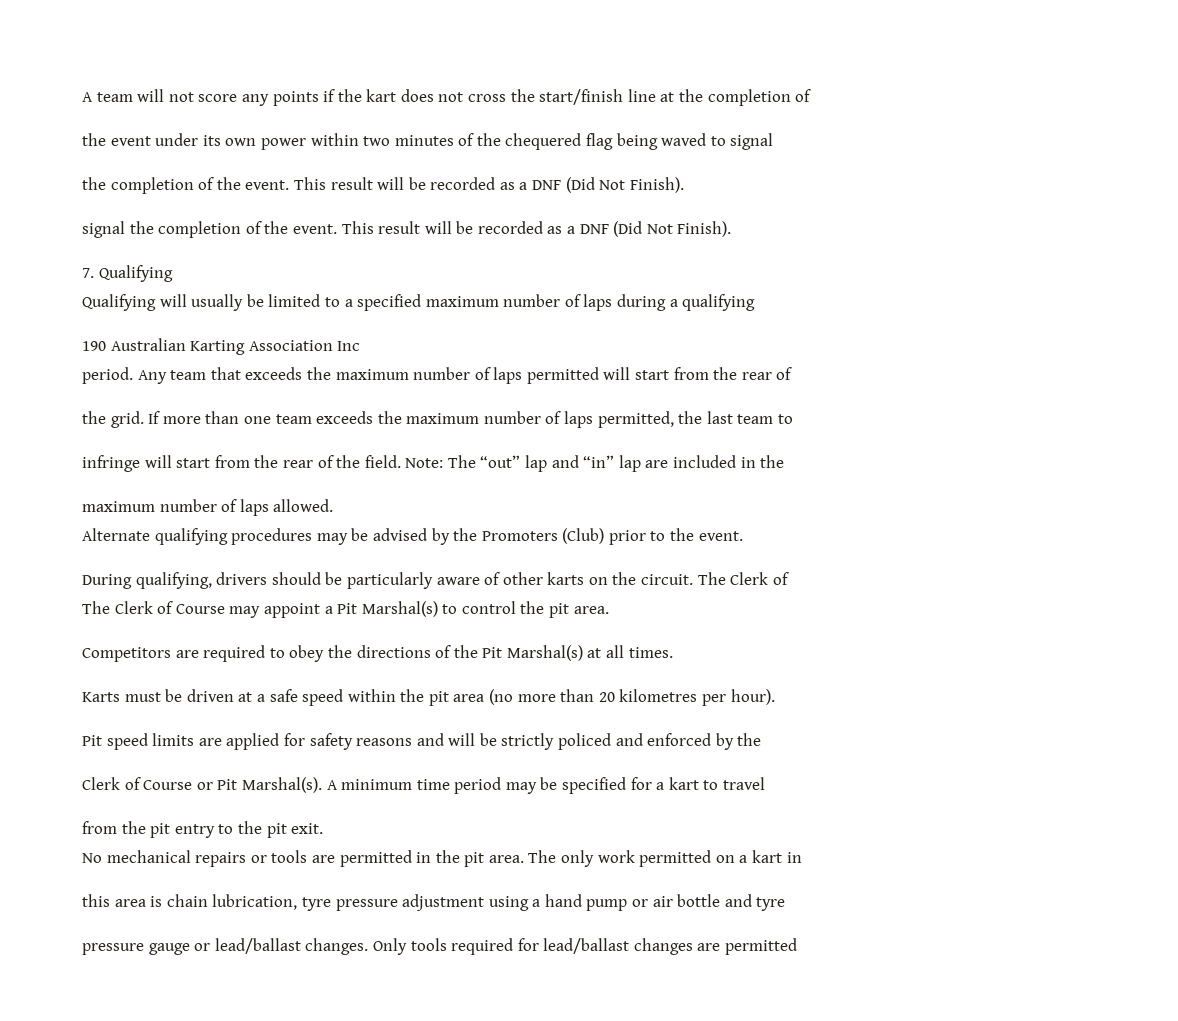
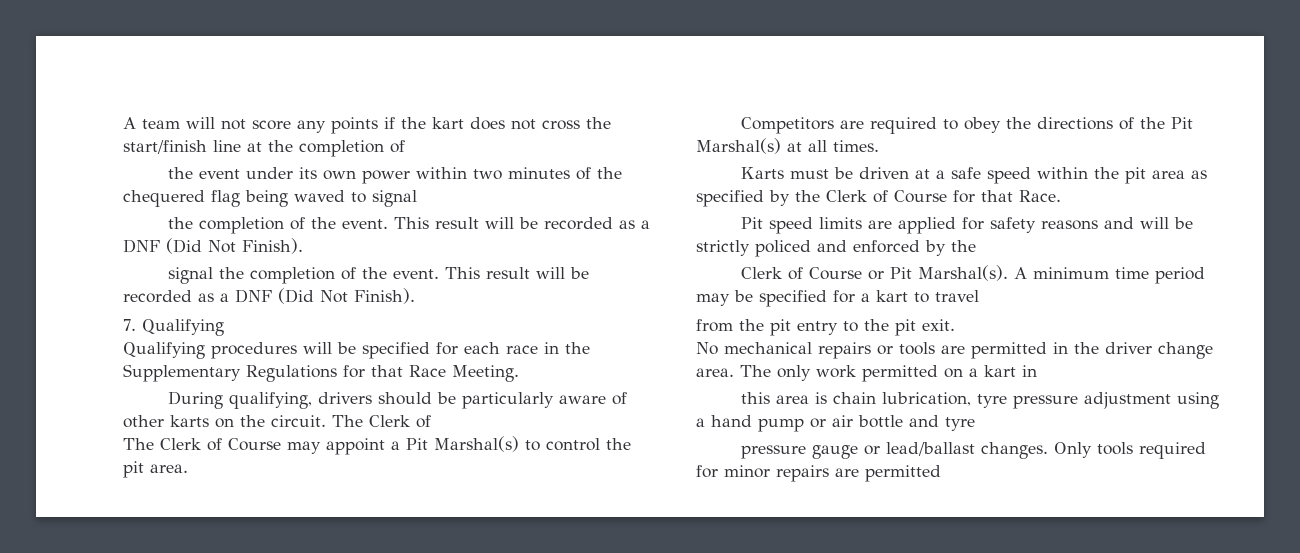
[159,294,756,311] [82,338,361,355] [82,367,793,384] [82,411,794,428] [82,455,785,472] [82,499,334,516] [82,528,743,545] will usually be limited to a specified maximum number of laps during a qualifying // 190 Australian Karting Association Inc // period. Any team that exceeds the maximum number of laps permitted will start from the rear of // the grid. If more than one team exceeds the maximum number of laps permitted, the last team to // infringe will start from the rear of the field. Note: The “out” lap and “in” lap are included in the // maximum number of laps allowed. // Alternate qualifying procedures may be advised by the Promoters (Club) prior to the event. -> [211,342,590,359] [123,364,519,382] procedures will be specified for each race in the Supplementary Regulations for that Race Meeting.
[489,689,775,706] (no more than 20 kilometres per hour). -> [1191,170,1208,179] [696,190,1061,207] as specified by the Clerk of Course for that Race.
[464,852,485,867] pit -> [1105,342,1213,359] driver change
[543,938,693,955] lead/ballast changes -> [724,465,829,482] minor repairs

